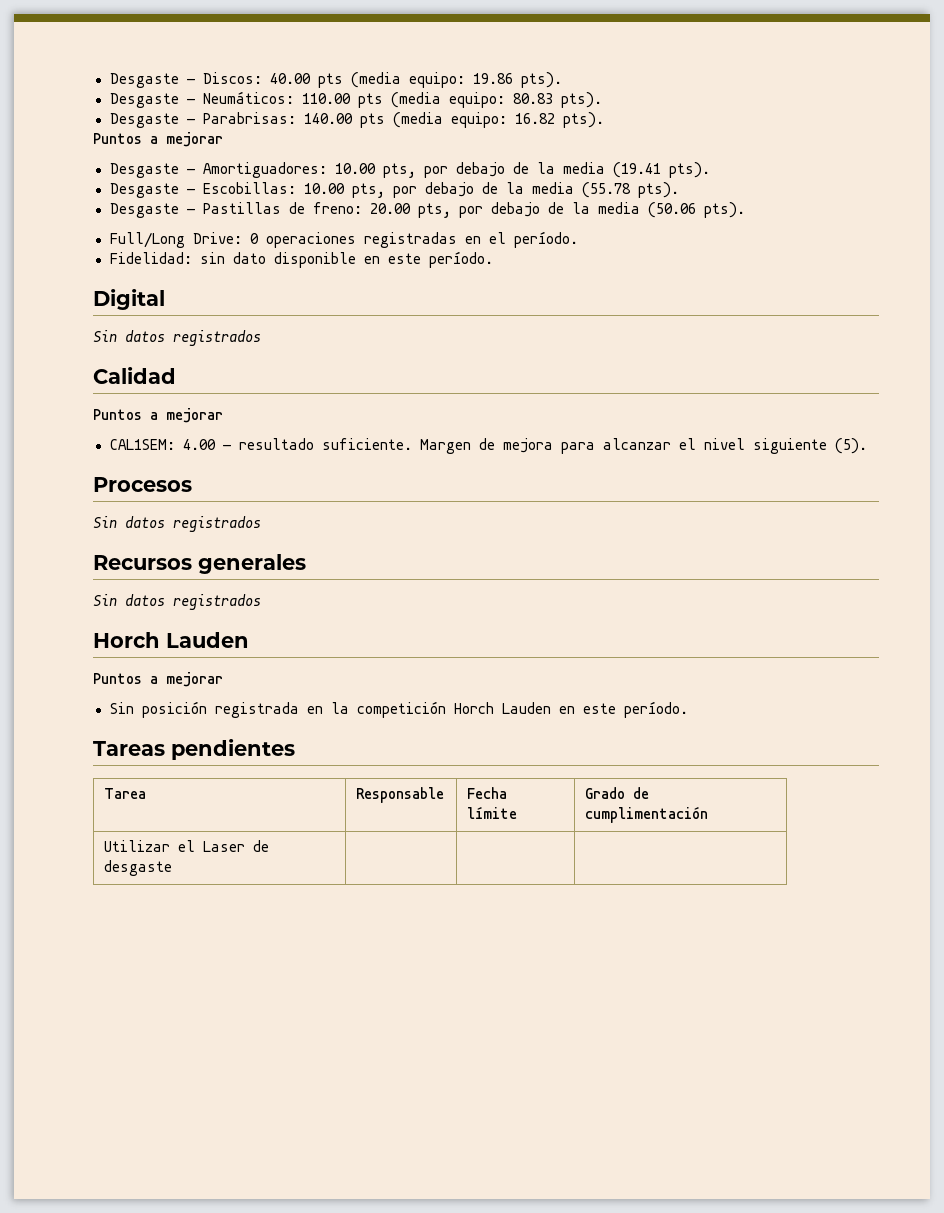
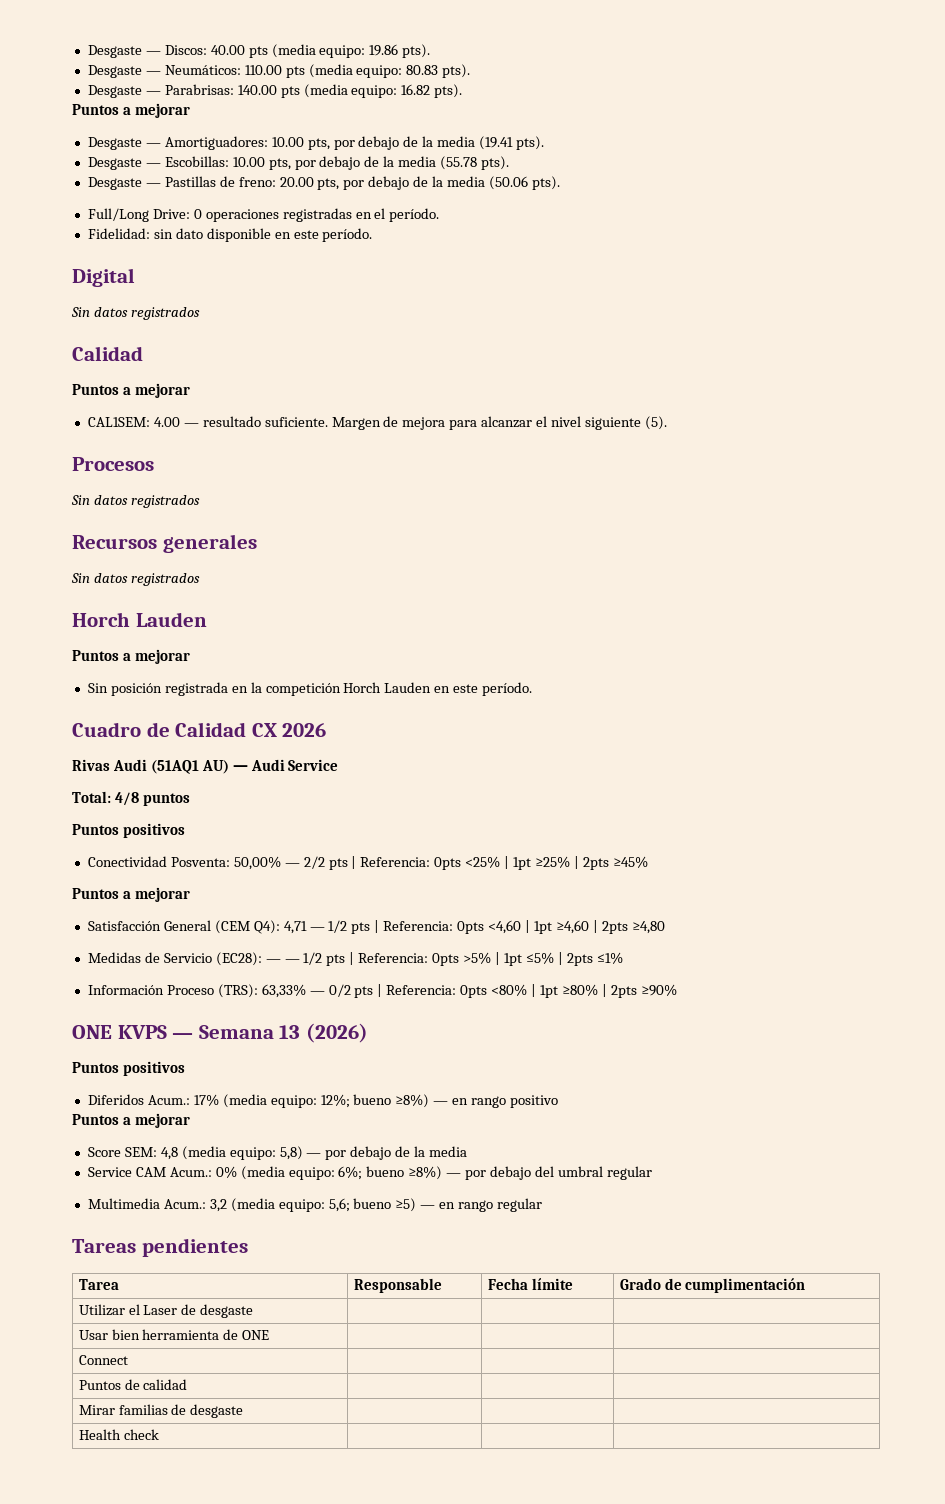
(688, 709) none -> [72,722,327,737] [72,759,339,774] [72,791,190,806] [72,823,185,838] [87,856,648,870] [72,887,190,902] [87,920,665,934] [87,952,623,966] [87,984,677,998] [72,1023,368,1043] [72,1061,185,1076] [87,1094,559,1108] [72,1113,190,1128] [87,1146,468,1160] [87,1166,652,1180] [87,1198,543,1212] // Cuadro de Calidad CX 2026 // Rivas Audi (51AQ1 AU) — Audi Service // Total: 4/8 puntos // Puntos positivos // Conectividad Posventa: 50,00% — 2/2 pts | Referencia: 0pts <25% | 1pt ≥25% | 2pts ≥45% // Puntos a mejorar // Satisfacción General (CEM Q4): 4,71 — 1/2 pts | Referencia: 0pts <4,60 | 1pt ≥4,60 | 2pts ≥4,80 // Medidas de Servicio (EC28): — — 1/2 pts | Referencia: 0pts >5% | 1pt ≤5% | 2pts ≤1% // Información Proceso (TRS): 63,33% — 0/2 pts | Referencia: 0pts <80% | 1pt ≥80% | 2pts ≥90% // ONE KVPS — Semana 13 (2026) // Puntos positivos // Diferidos Acum.: 17% (media equipo: 12%; bueno ≥8%) — en rango positivo // Puntos a mejorar // Score SEM: 4,8 (media equipo: 5,8) — por debajo de la media // Service CAM Acum.: 0% (media equipo: 6%; bueno ≥8%) — por debajo del umbral regular // Multimedia Acum.: 3,2 (media equipo: 5,6; bueno ≥5) — en rango regular
(172, 868) none -> [78,1329,270,1340] [78,1355,128,1365] [78,1379,188,1390] [78,1404,244,1418] [78,1429,159,1440] // Usar bien herramienta de ONE | | | // Connect | | | // Puntos de calidad | | | // Mirar familias de desgaste | | | // Health check | | |

